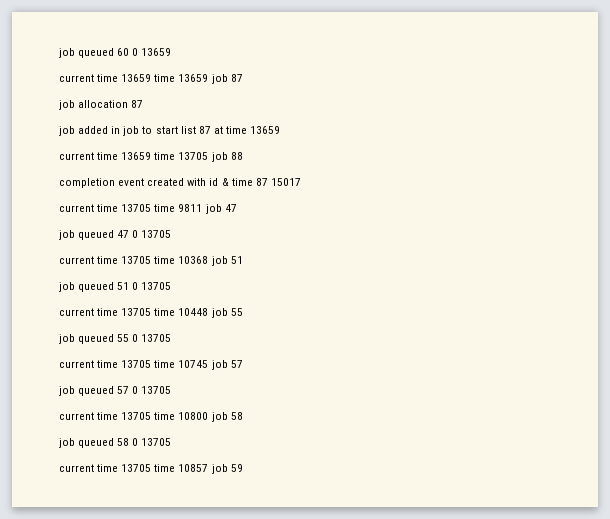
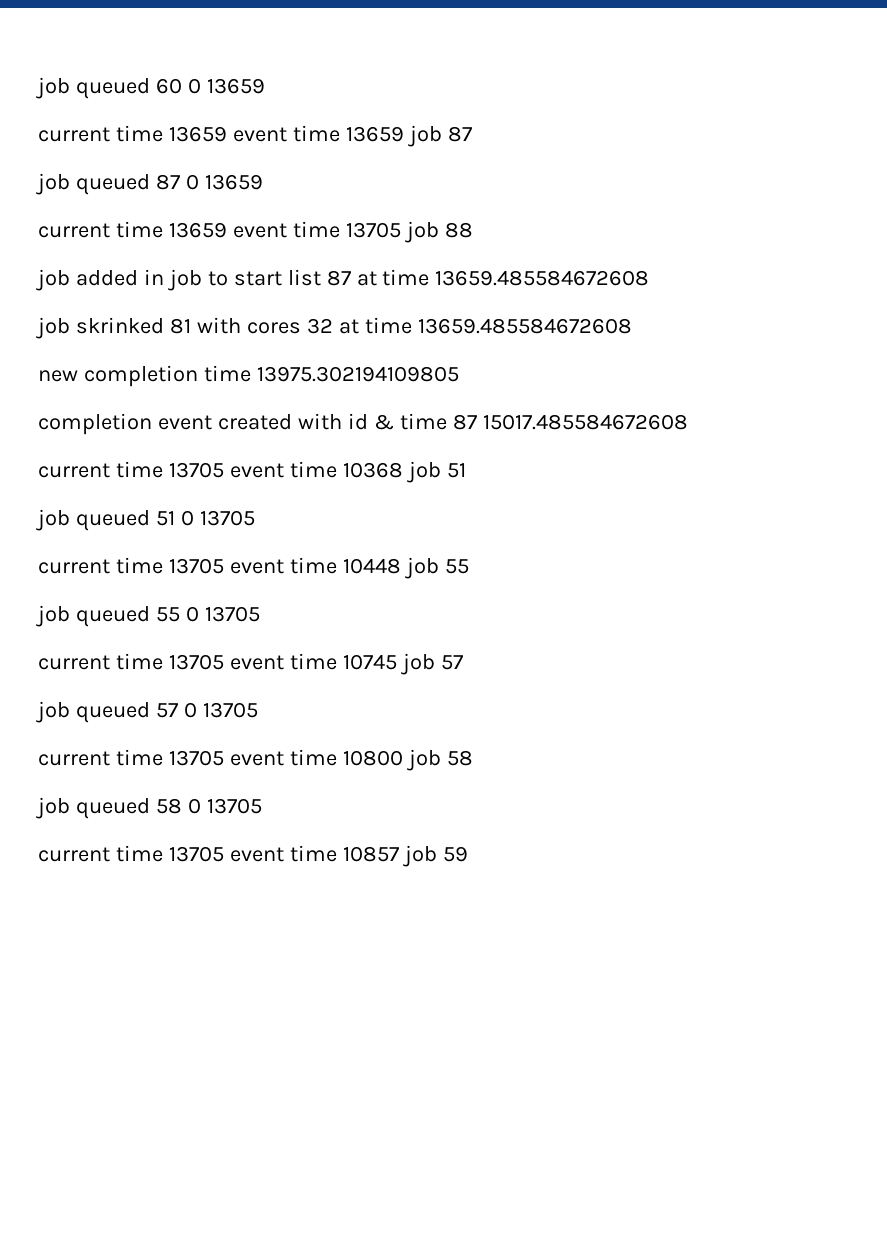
(152, 78) none -> [232,127,287,142] event
[78,100,144,108] allocation 87 -> [75,174,263,195] [38,221,473,243] queued 87 0 13659 // current time 13659 event time 13705 job 88
[250,126,281,134] [59,152,243,162] 13659 // current time 13659 time 13705 job 88 -> [435,270,650,286] [36,317,632,339] [38,365,459,387] 13659.485584672608 // job skrinked 81 with cores 32 at time 13659.485584672608 // new completion time 13975.302194109805
[270,178,301,186] [59,204,237,214] [59,230,172,240] [59,256,152,264] 15017 // current time 13705 time 9811 job 47 // job queued 47 0 13705 // current time 13705 -> [482,414,688,430] [38,461,284,478] 15017.485584672608 // current time 13705 event
(152, 312) none -> [229,559,284,574] event
(152, 364) none -> [229,655,284,670] event
(152, 416) none -> [229,751,284,766] event
(152, 468) none -> [229,847,284,862] event

